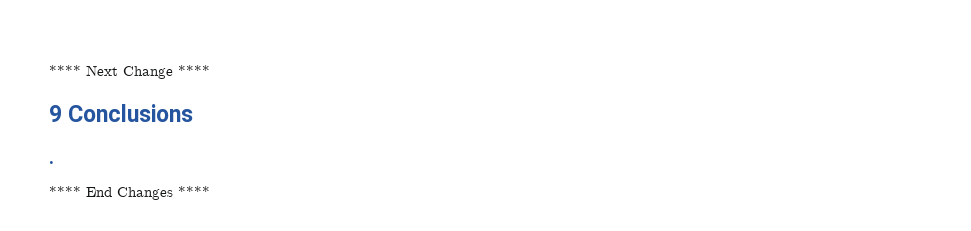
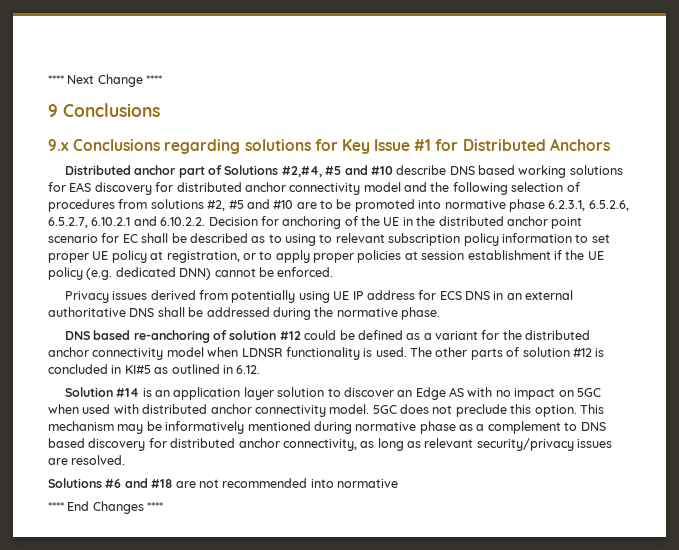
[49,161,54,164] . -> [48,138,610,154] [64,165,623,178] [48,182,580,195] [48,199,629,212] [48,216,583,229] [48,233,610,246] [48,250,604,263] [48,267,334,280] [64,290,574,303] [48,307,440,320] [64,330,591,343] [48,347,605,360] [48,364,261,374] [64,387,601,400] [48,404,604,417] [48,421,606,434] [48,438,613,451] [48,455,126,465] [48,478,398,488] 9.x Conclusions regarding solutions for Key Issue #1 for Distributed Anchors // Distributed anchor part of Solutions #2,#4, #5 and #10 describe DNS based working solutions for EAS discovery for distributed anchor connectivity model and the following selection of procedures from solutions #2, #5 and #10 are to be promoted into normative phase 6.2.3.1, 6.5.2.6, 6.5.2.7, 6.10.2.1 and 6.10.2.2. Decision for anchoring of the UE in the distributed anchor point scenario for EC shall be described as to using to relevant subscription policy information to set proper UE policy at registration, or to apply proper policies at session establishment if the UE policy (e.g. dedicated DNN) cannot be enforced. // Privacy issues derived from potentially using UE IP address for ECS DNS in an external authoritative DNS shall be addressed during the normative phase. // DNS based re-anchoring of solution #12 could be defined as a variant for the distributed anchor connectivity model when LDNSR functionality is used. The other parts of solution #12 is concluded in KI#5 as outlined in 6.12. // Solution #14 is an application layer solution to discover an Edge AS with no impact on 5GC when used with distributed anchor connectivity model. 5GC does not preclude this option. This mechanism may be informatively mentioned during normative phase as a complement to DNS based discovery for distributed anchor connectivity, as long as relevant security/privacy issues are resolved. // Solutions #6 and #18 are not recommended into normative

